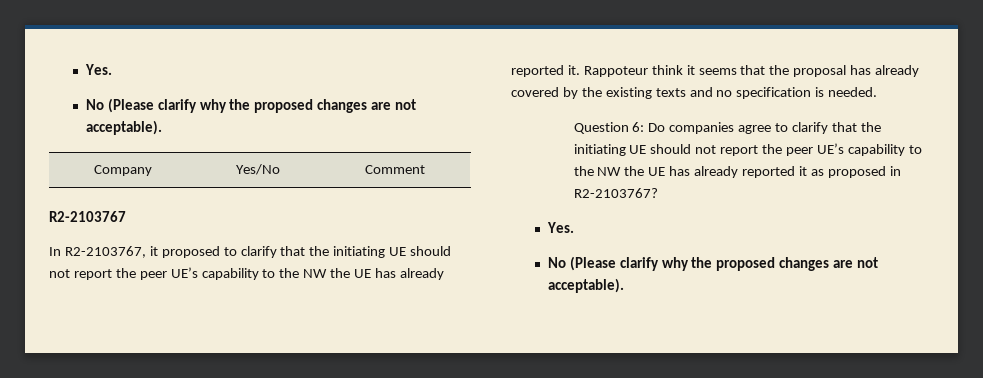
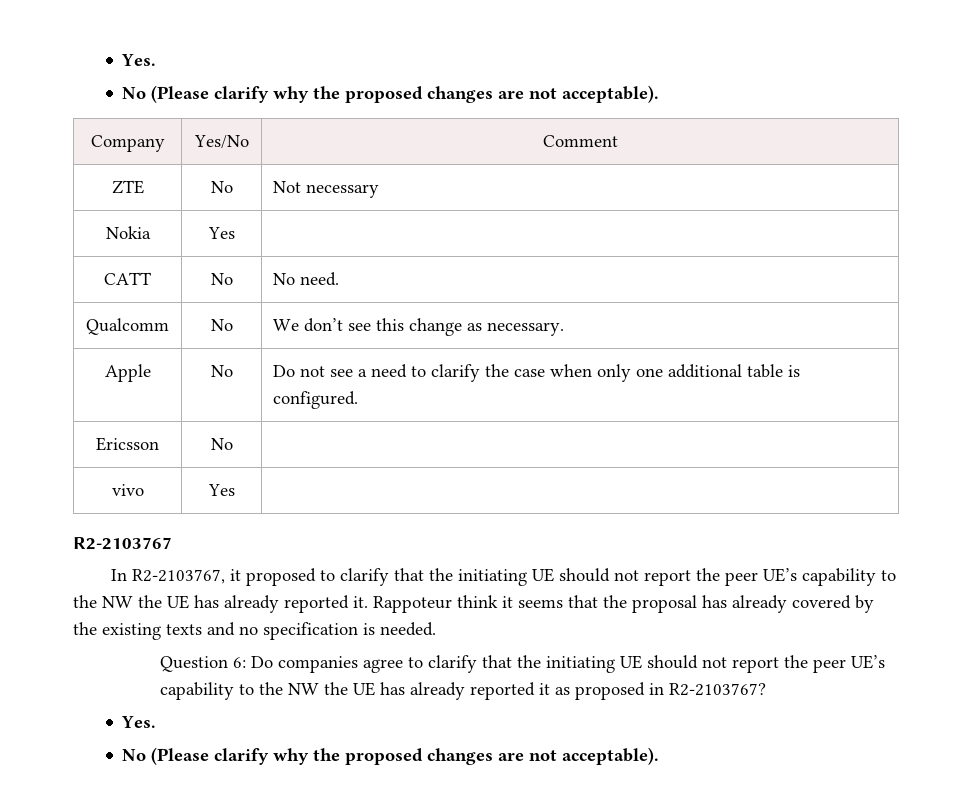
(425, 169) none -> [111,180,144,194] [210,181,233,193] [273,181,380,198] [105,226,151,239] [207,227,235,239] [104,272,151,285] [210,273,233,285] [273,272,340,286] [86,318,169,335] [210,319,233,331] [273,318,565,336] [104,364,151,382] [210,365,233,377] [273,364,801,382] [273,391,359,409] [96,437,159,451] [210,438,233,450] [111,484,144,496] [207,484,235,496] // ZTE | No | Not necessary // Nokia | Yes | // CATT | No | No need. // Qualcomm | No | We don’t see this change as necessary. // Apple | No | Do not see a need to clarify the case when only one additional table is configured. // Ericsson | No | // vivo | Yes |

